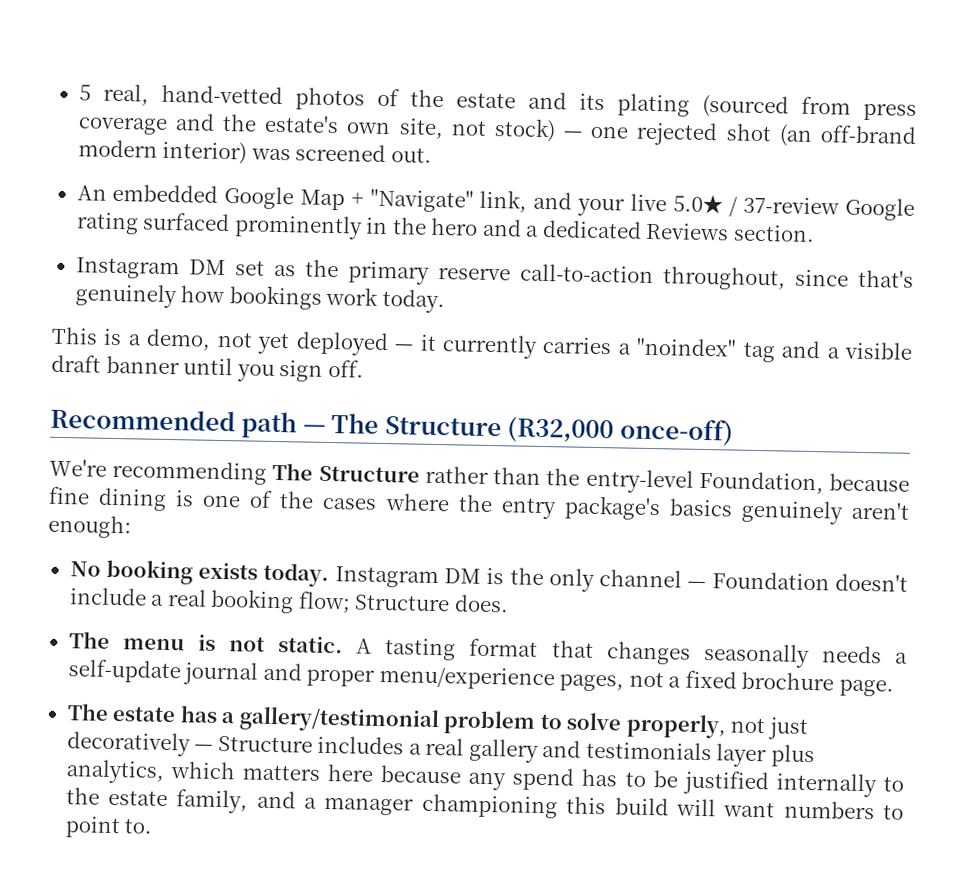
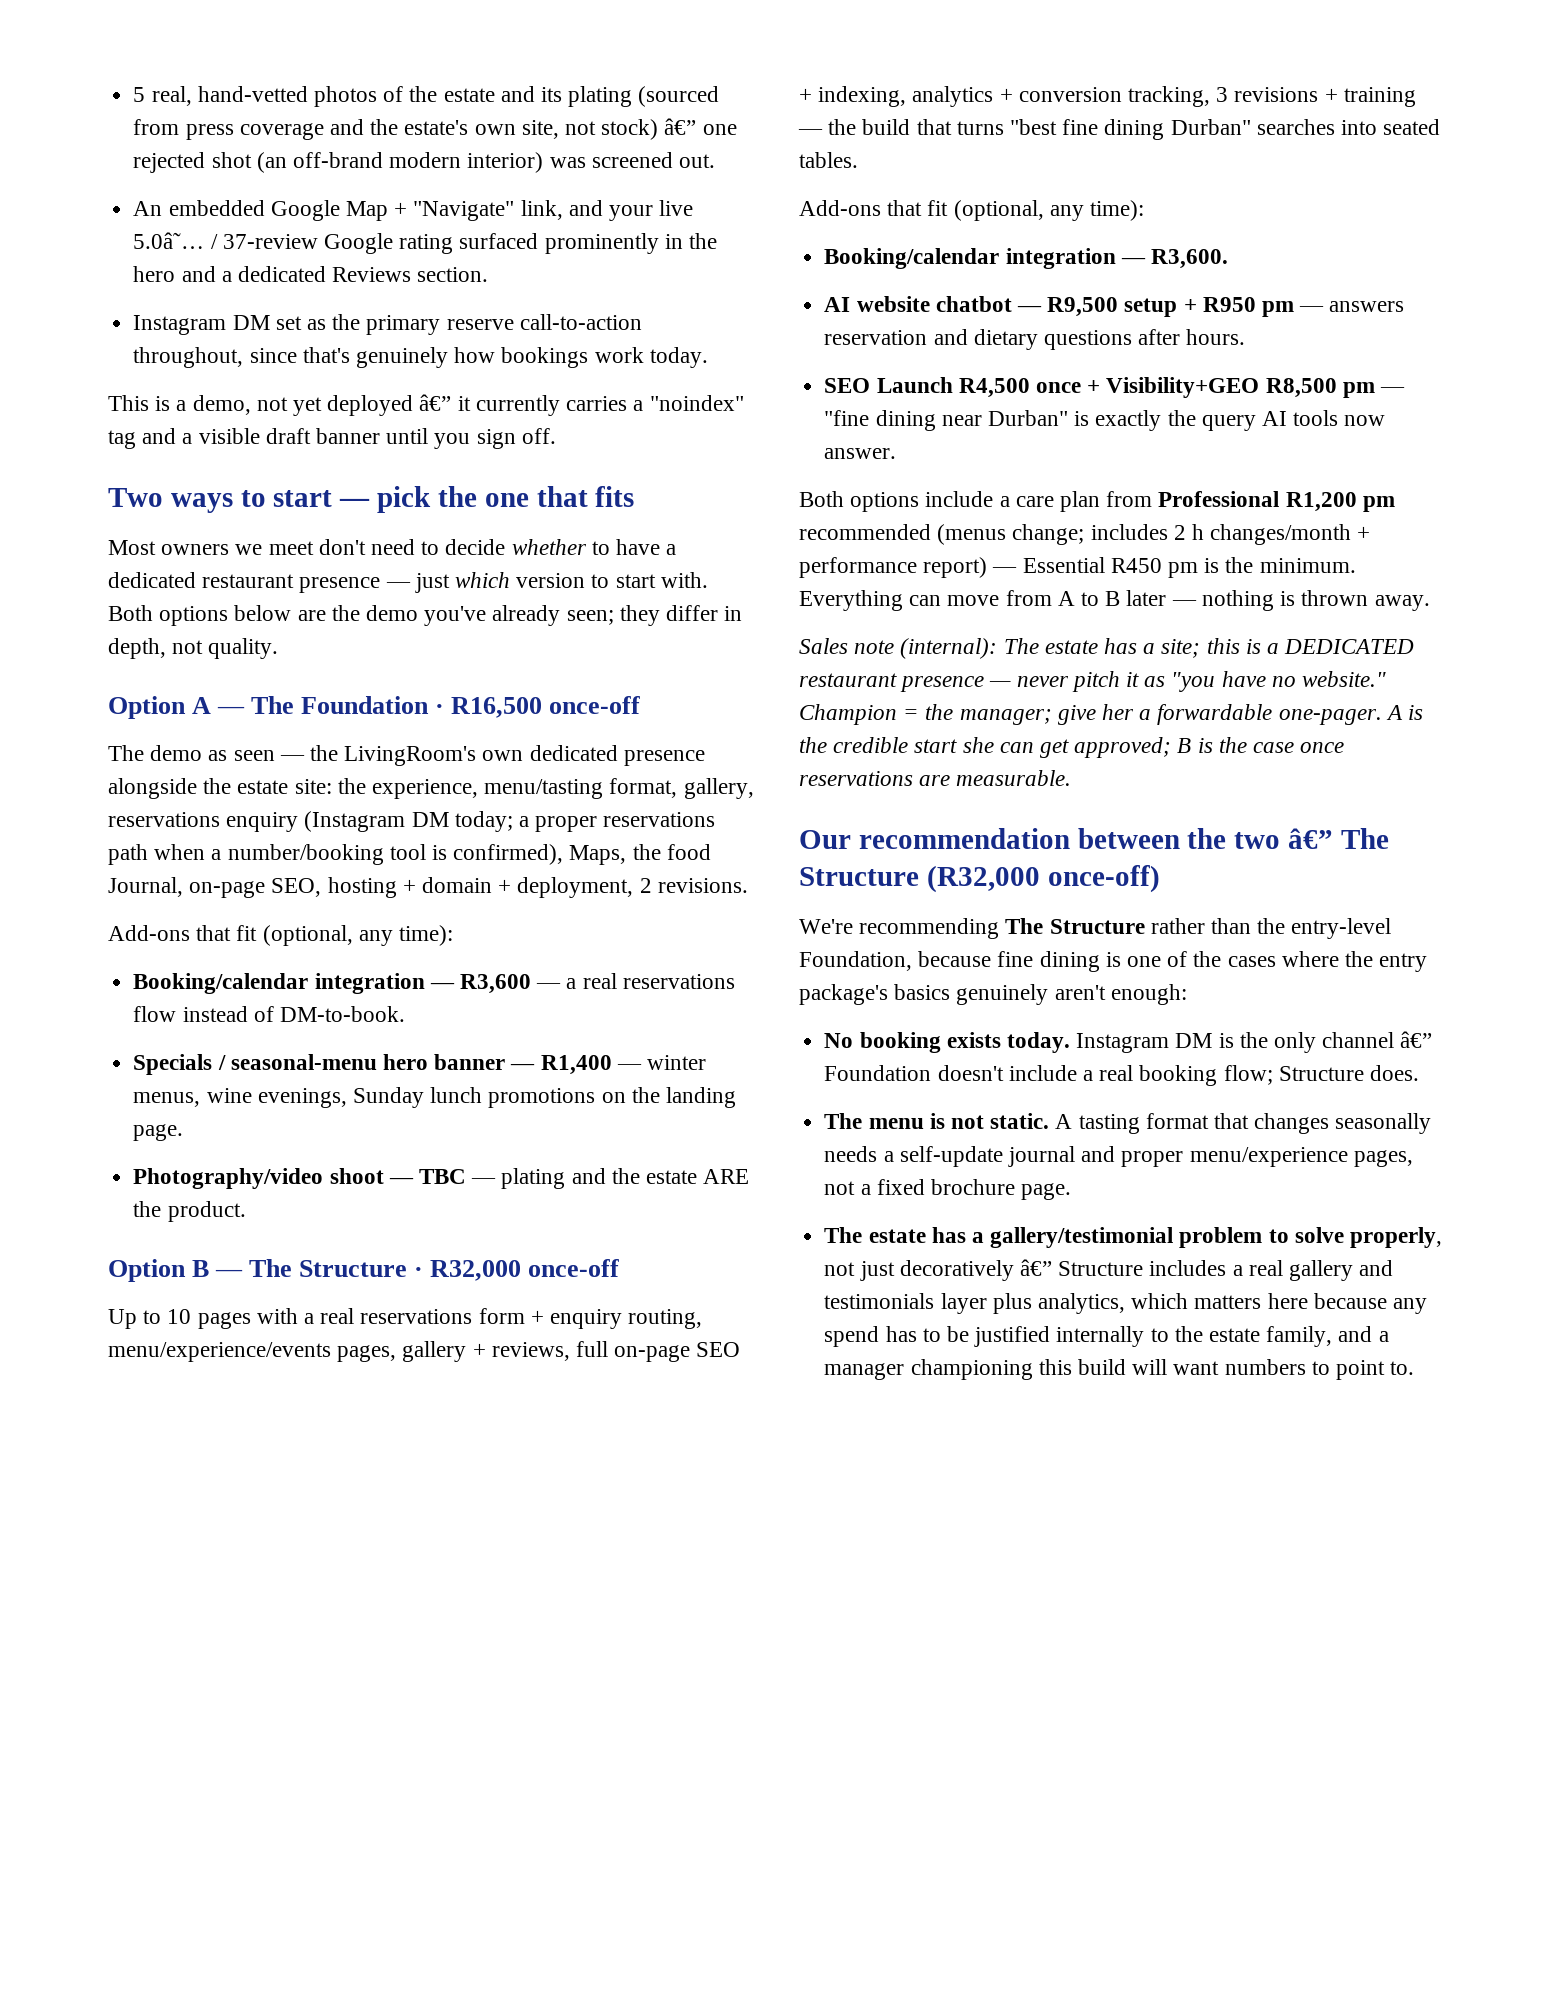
[563,131,583,138] — -> [664,118,697,135] â€”
[672,194,724,215] 5.0★ -> [133,232,205,249] 5.0â˜…
[394,344,414,351] — -> [419,394,452,411] â€”
[50,407,326,439] Recommended path — -> [108,486,635,513] [108,539,677,555] [108,572,708,593] [108,605,743,626] [108,638,279,659] [108,696,641,719] [108,745,705,766] [108,778,754,799] [108,811,716,832] [108,844,711,865] [108,877,748,898] [108,925,454,946] [133,973,735,994] [133,1006,405,1022] [133,1054,706,1075] [133,1087,736,1108] [133,1124,184,1141] [133,1168,750,1189] [133,1201,246,1222] [108,1259,620,1282] [108,1308,703,1329] [108,1341,741,1362] [799,86,1416,107] [798,119,1441,140] [799,152,858,168] [799,200,1145,221] [824,248,1228,269] [824,296,1405,317] [824,329,1246,350] [824,377,1405,398] [824,410,1386,431] [824,448,897,459] [799,491,1395,512] [799,524,1371,545] [799,557,1356,578] [799,590,1430,611] [799,638,1415,659] [799,671,1387,692] [799,704,1424,725] [799,737,1345,758] [799,770,1072,786] [799,828,1334,849] Two ways to start — pick the one that fits // Most owners we meet don't need to decide whether to have a dedicated restaurant presence — just which version to start with. Both options below are the demo you've already seen; they differ in depth, not quality. // Option A — The Foundation · R16,500 once-off // The demo as seen — the LivingRoom's own dedicated presence alongside the estate site: the experience, menu/tasting format, gallery, reservations enquiry (Instagram DM today; a proper reservations path when a number/booking tool is confirmed), Maps, the food Journal, on-page SEO, hosting + domain + deployment, 2 revisions. // Add-ons that fit (optional, any time): // Booking/calendar integration — R3,600 — a real reservations flow instead of DM-to-book. // Specials / seasonal-menu hero banner — R1,400 — winter menus, wine evenings, Sunday lunch promotions on the landing page. // Photography/video shoot — TBC — plating and the estate ARE the product. // Option B — The Structure · R32,000 once-off // Up to 10 pages with a real reservations form + enquiry routing, menu/experience/events pages, gallery + reviews, full on-page SEO + indexing, analytics + conversion tracking, 3 revisions + training — the build that turns "best fine dining Durban" searches into seated tables. // Add-ons that fit (optional, any time): // Booking/calendar integration — R3,600. // AI website chatbot — R9,500 setup + R950 pm — answers reservation and dietary questions after hours. // SEO Launch R4,500 once + Visibility+GEO R8,500 pm — "fine dining near Durban" is exactly the query AI tools now answer. // Both options include a care plan from Professional R1,200 pm recommended (menus change; includes 2 h changes/month + performance report) — Essential R450 pm is the minimum. Everything can move from A to B later — nothing is thrown away. // Sales note (internal): The estate has a site; this is a DEDICATED restaurant presence — never pitch it as "you have no website." Champion = the manager; give her a forwardable one-pager. A is the credible start she can get approved; B is the case once reservations are measurable. // Our recommendation between the two â€”
[687,581,707,589] — -> [1400,1031,1433,1048] â€”
[194,744,214,751] — -> [1019,1259,1052,1276] â€”

